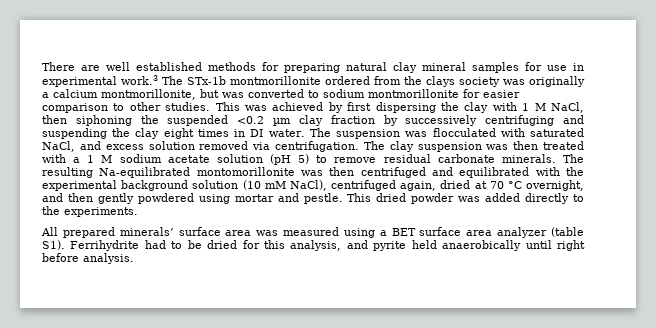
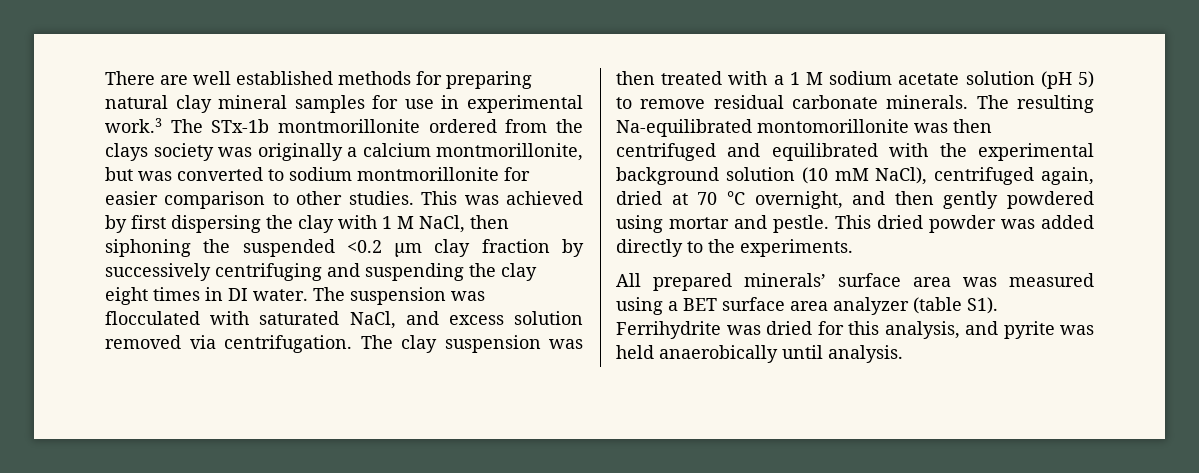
[144,240,202,249] had to be -> [726,325,761,335] was
(407, 246) none -> [1060,325,1094,335] was
[557,240,585,251] [42,253,79,262] right before -> (823, 352) none

